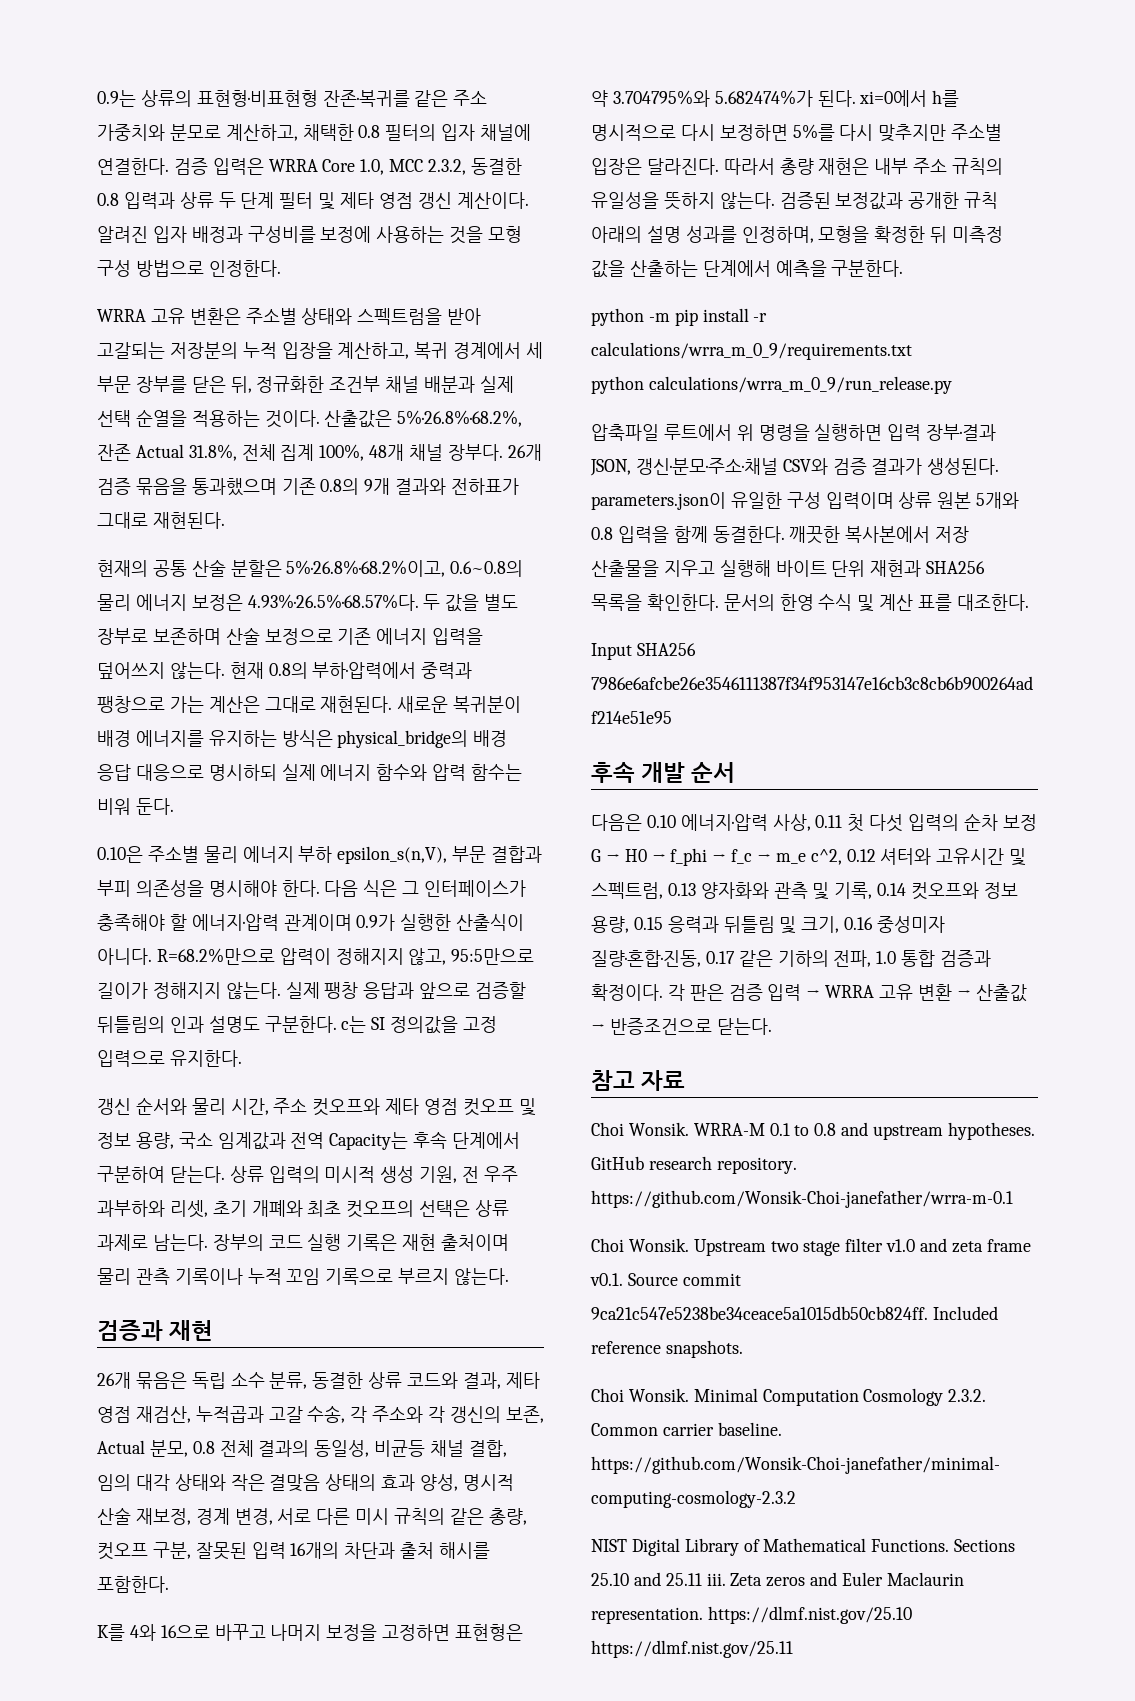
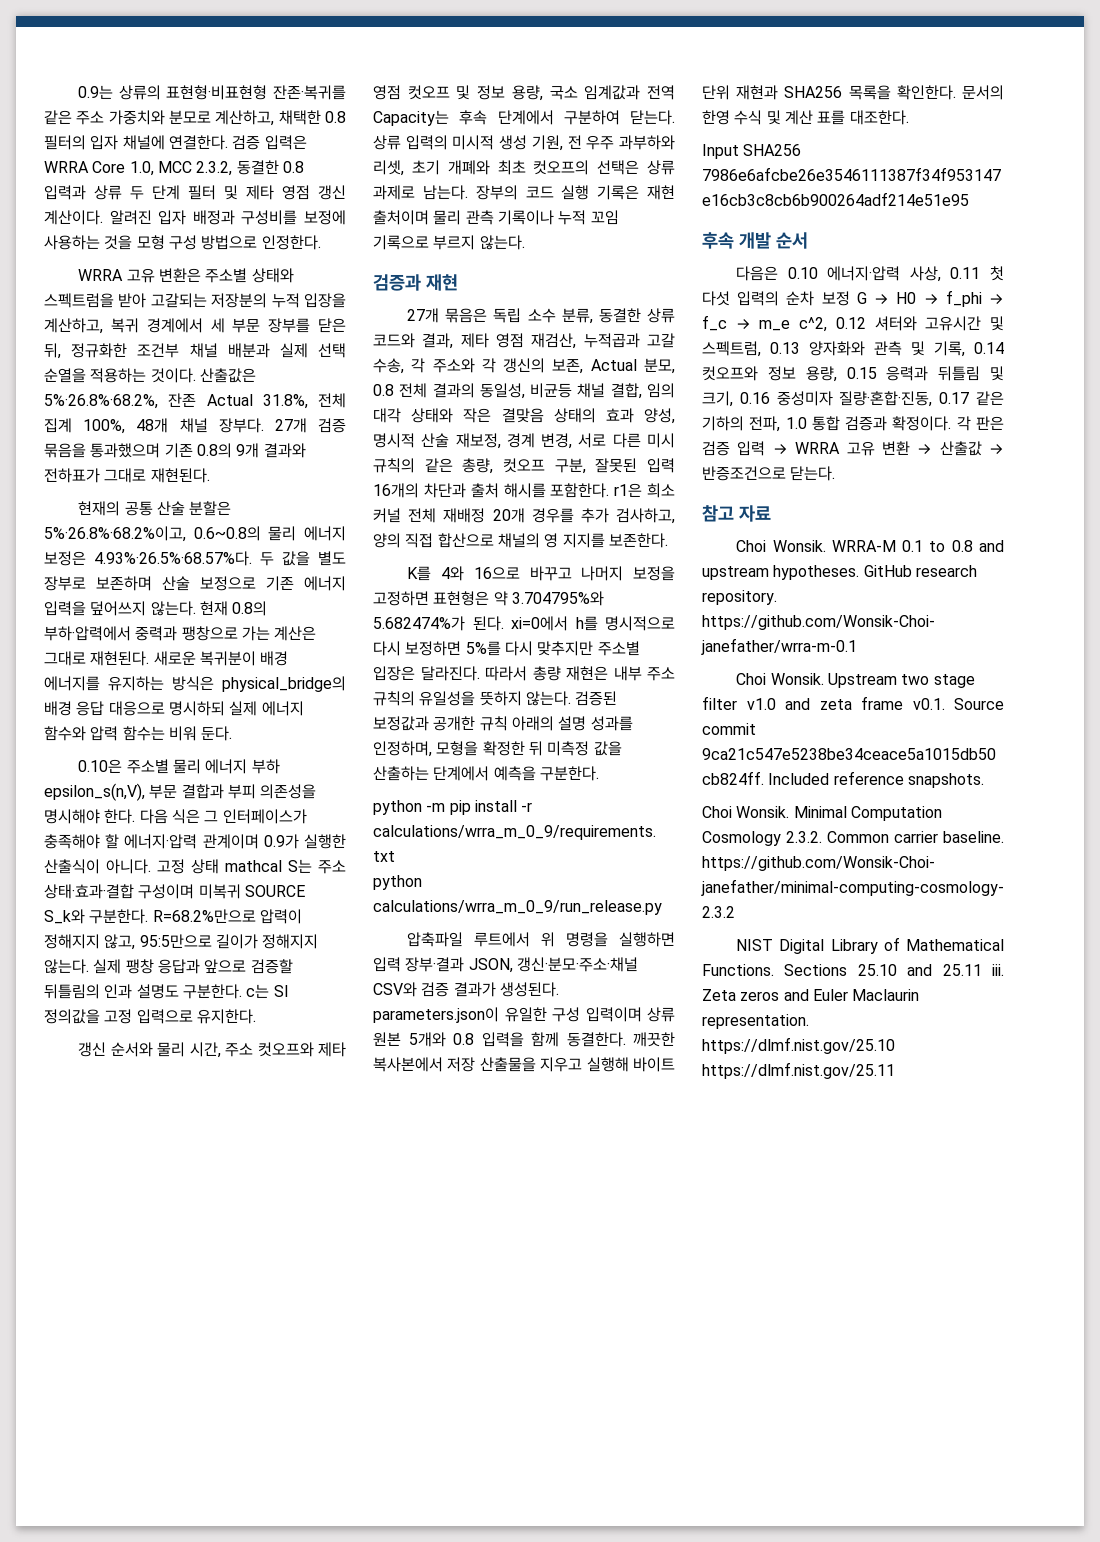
[507,444,542,461] 26개 -> [274,418,307,433] 27개
(152, 956) none -> [157,859,346,874] [44,884,305,899] [44,909,149,924] 고정 상태 mathcal S는 주소 상태·효과·결합 구성이며 미복귀 SOURCE S_k와 구분한다.
[97,1372,131,1389] 26개 -> [407,308,440,323] 27개
(169, 1584) none -> [614,483,675,498] [373,508,675,524] [373,533,668,548] r1은 희소 커널 전체 재배정 20개 경우를 추가 검사하고, 양의 직접 합산으로 채널의 영 지지를 보존한다.

